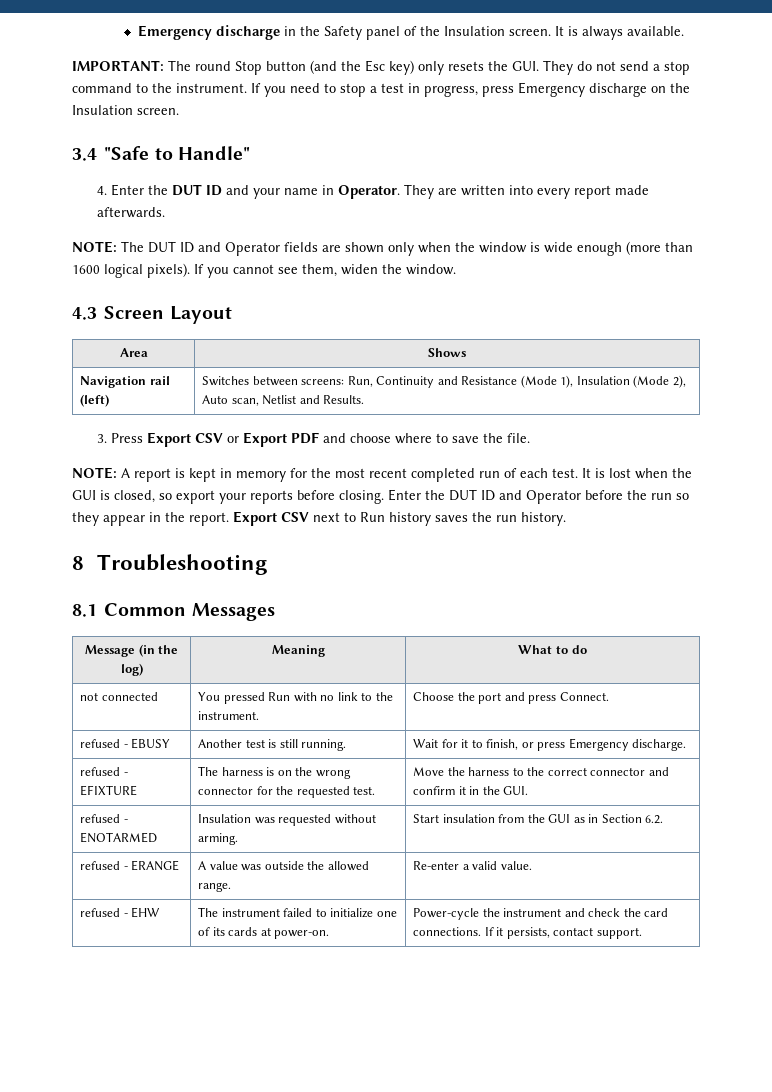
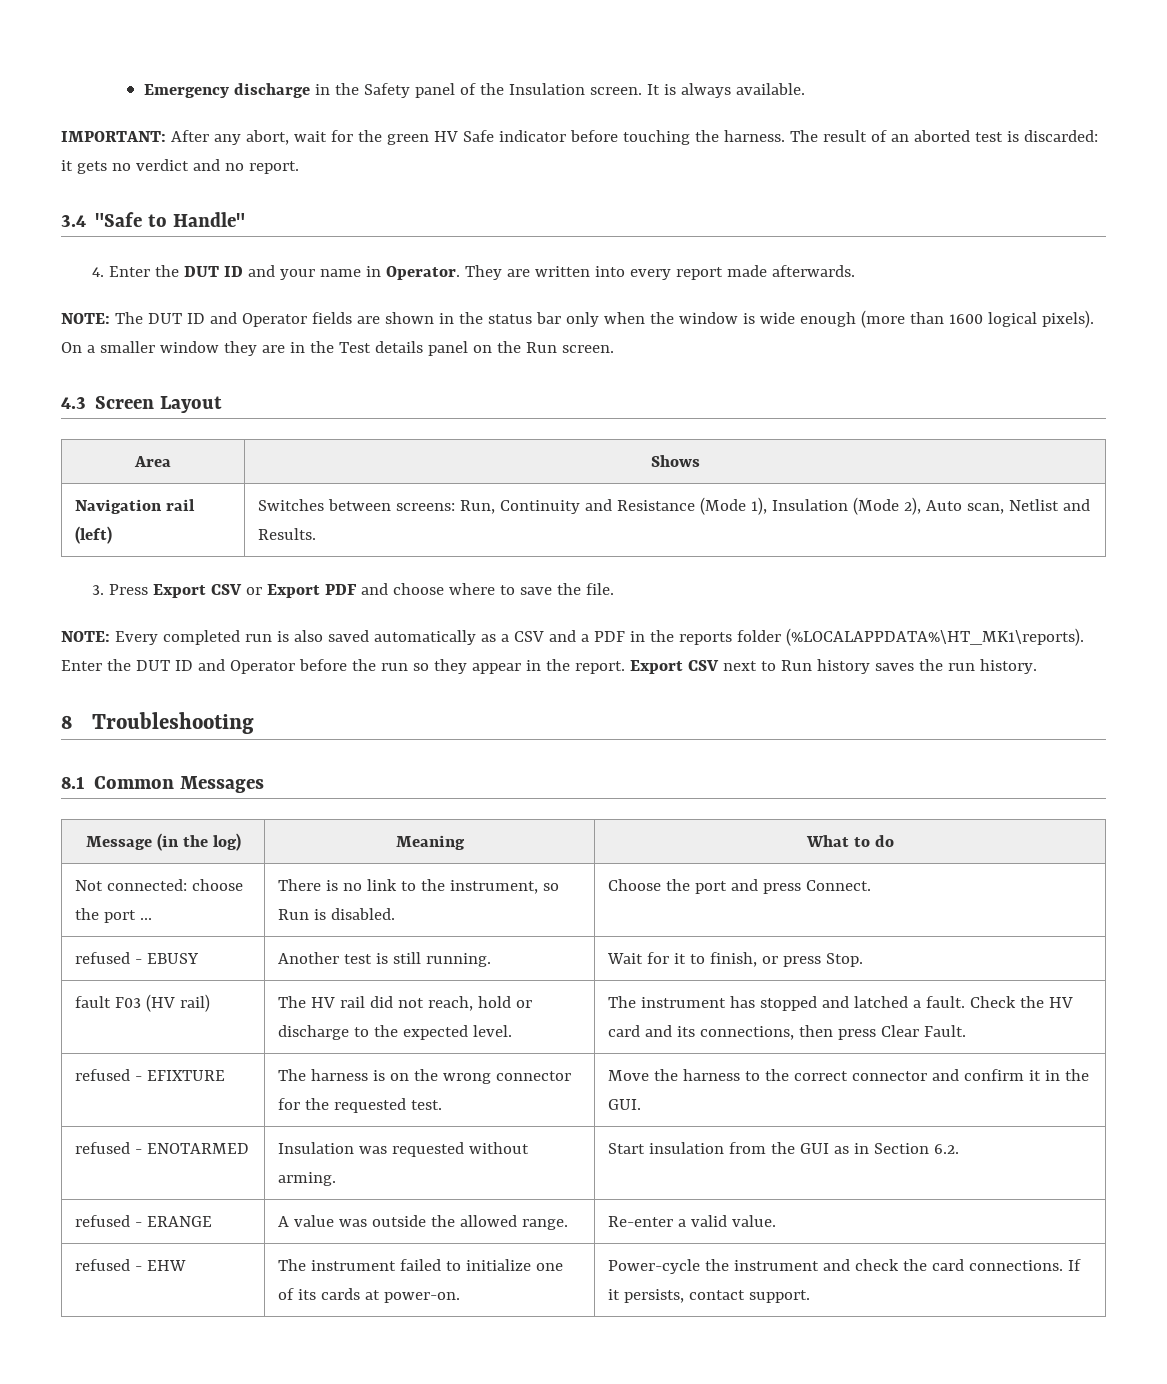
[168,60,690,75] [72,82,690,97] [72,105,179,115] The round Stop button (and the Esc key) only resets the GUI. They do not send a stop command to the instrument. If you need to stop a test in progress, press Emergency discharge on the Insulation screen. -> [170,130,1098,145] [61,159,299,174] After any abort, wait for the green HV Safe indicator before touching the harness. The result of an aborted test is discarded: it gets no verdict and no report.
(384, 247) none -> [438,312,561,324] in the status bar
[194,264,456,278] If you cannot see them, widen the window. -> [61,341,614,356] On a smaller window they are in the Test details panel on the Run screen.
[121,468,692,482] [72,490,384,504] A report is kept in memory for the most recent completed run of each test. It is lost when the GUI is closed, so export your reports before closing. -> [114,628,1084,646] Every completed run is also saved automatically as a CSV and a PDF in the reports folder (%LOCALAPPDATA%\HT_MK1\reports).
[80,692,158,701] [198,692,393,704] [198,711,260,720] not connected | You pressed Run with no link to the instrument. -> [74,879,243,891] [74,908,152,923] [277,879,559,894] [277,908,395,920] Not connected: choose the port ... | There is no link to the instrument, so Run is disabled.
[568,738,687,751] Emergency discharge. -> [825,953,863,967] [74,994,210,1012] [277,996,532,1011] [277,1025,512,1040] [607,996,1073,1011] [607,1025,966,1040] Stop. // fault F03 (HV rail) | The HV rail did not reach, hold or discharge to the expected level. | The instrument has stopped and latched a fault. Check the HV card and its connections, then press Clear Fault.

